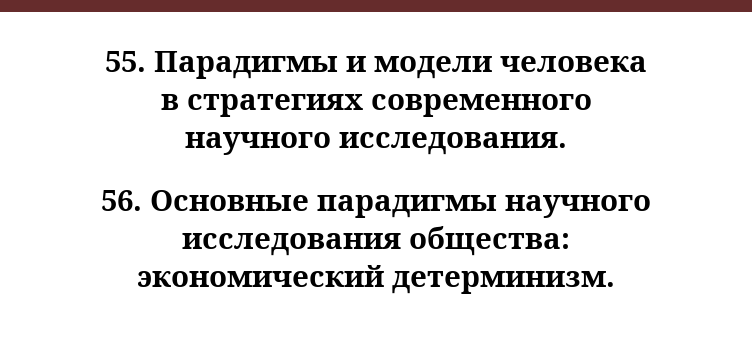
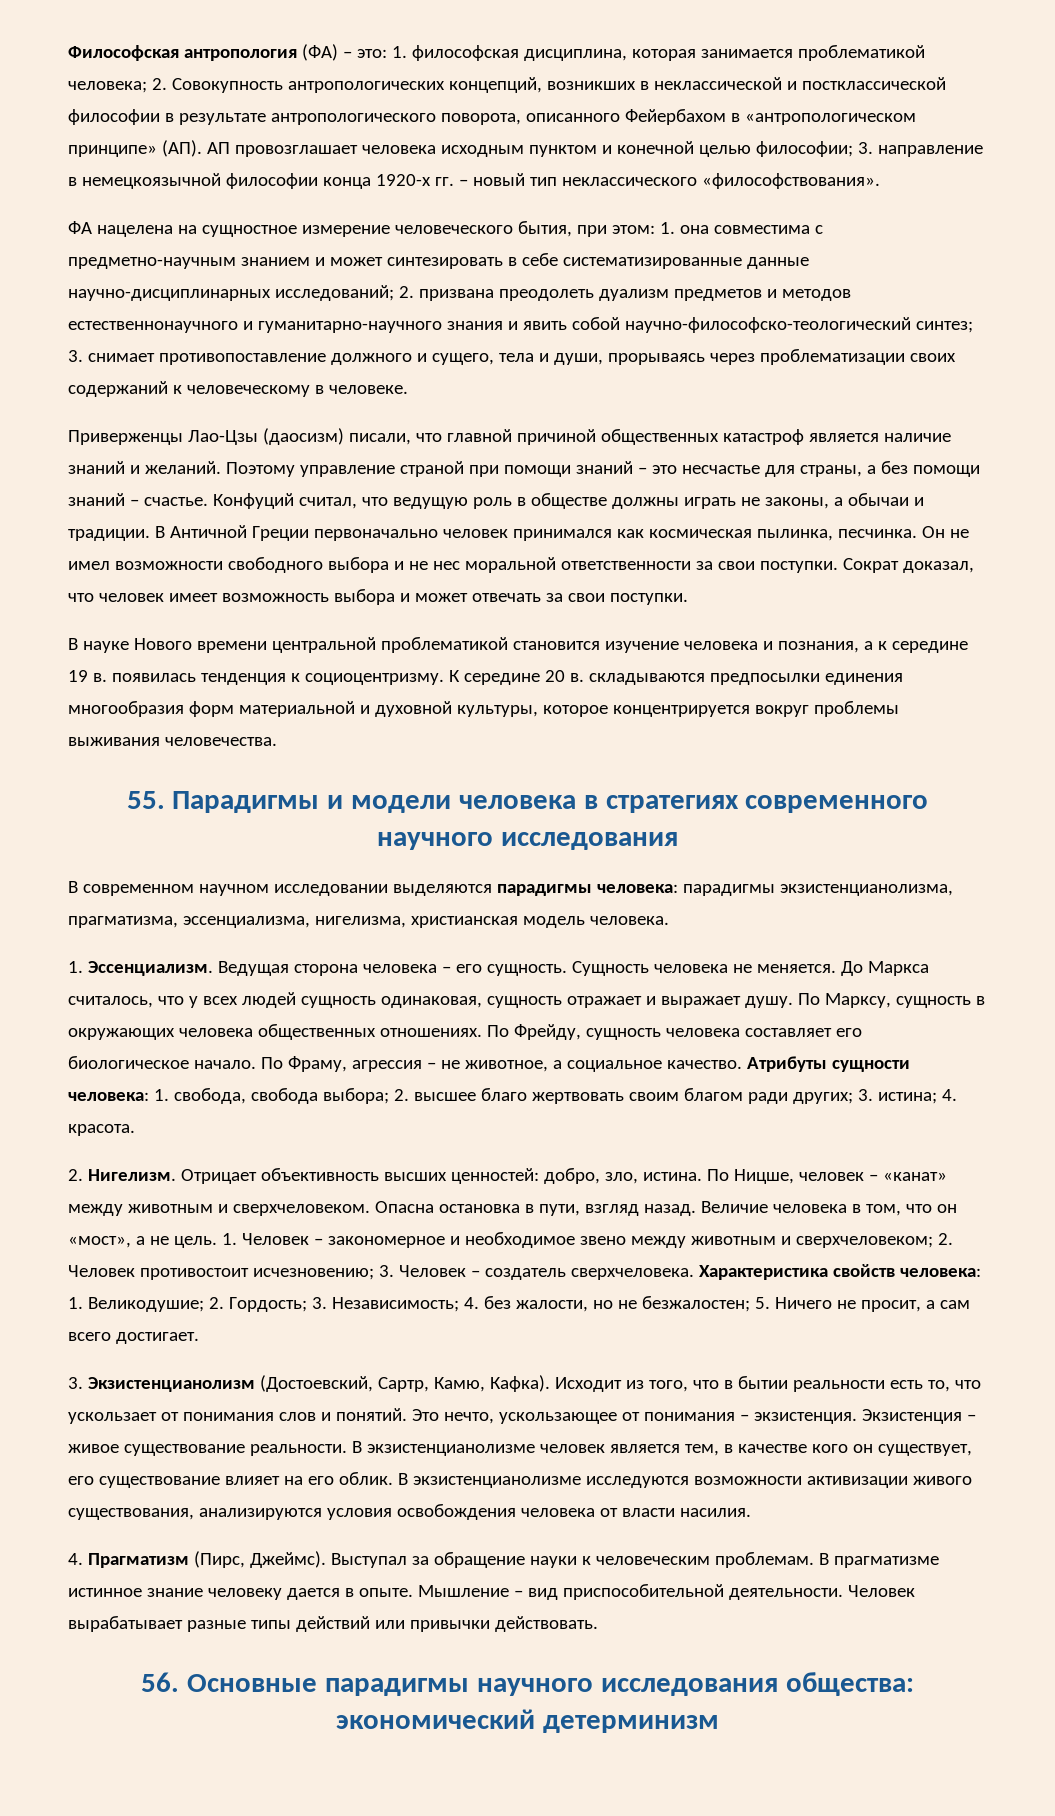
(105, 61) none -> [68,44,925,61] [68,77,946,93] [68,109,916,125] [68,140,983,157] [68,173,880,189] [68,221,823,237] [68,253,809,269] [68,285,851,301] [68,317,973,333] [68,349,956,365] [68,381,408,397] [68,428,951,445] [68,461,980,477] [68,493,924,509] [68,525,969,541] [68,557,974,573] [68,589,688,605] [68,637,968,653] [68,670,903,685] [68,701,899,717] [68,737,277,746] Философская антропология (ФА) – это: 1. философская дисциплина, которая занимается проблематикой человека; 2. Совокупность антропологических концепций, возникших в неклассической и постклассической философии в результате антропологического поворота, описанного Фейербахом в «антропологическом принципе» (АП). АП провозглашает человека исходным пунктом и конечной целью философии; 3. направление в немецкоязычной философии конца 1920-х гг. – новый тип неклассического «философствования». // ФА нацелена на сущностное измерение человеческого бытия, при этом: 1. она совместима с предметно-научным знанием и может синтезировать в себе систематизированные данные научно-дисциплинарных исследований; 2. призвана преодолеть дуализм предметов и методов естественнонаучного и гуманитарно-научного знания и явить собой научно-философско-теологический синтез; 3. снимает противопоставление должного и сущего, тела и души, прорываясь через проблематизации своих содержаний к человеческому в человеке. // Приверженцы Лао-Цзы (даосизм) писали, что главной причиной общественных катастроф является наличие знаний и желаний. Поэтому управление страной при помощи знаний – это несчастье для страны, а без помощи знаний – счастье. Конфуций считал, что ведущую роль в обществе должны играть не законы, а обычаи и традиции. В Античной Греции первоначально человек принимался как космическая пылинка, песчинка. Он не имел возможности свободного выбора и не нес моральной ответственности за свои поступки. Сократ доказал, что человек имеет возможность выбора и может отвечать за свои поступки. // В науке Нового времени центральной проблематикой становится изучение человека и познания, а к середине 19 в. появилась тенденция к социоцентризму. К середине 20 в. складываются предпосылки единения многообразия форм материальной и духовной культуры, которое концентрируется вокруг проблемы выживания человечества. //
[339,132,567,155] исследования. -> [500,832,678,850] [68,881,953,896] [68,916,669,928] [68,961,929,976] [68,992,985,1008] [68,1024,862,1040] [68,1056,910,1072] [68,1088,957,1104] [68,1124,135,1136] [68,1168,947,1184] [68,1201,957,1216] [68,1232,953,1248] [68,1264,981,1280] [68,1296,970,1312] [68,1332,199,1344] [68,1375,981,1392] [68,1408,976,1424] [68,1441,972,1456] [68,1472,972,1488] [68,1504,751,1520] [68,1551,939,1568] [68,1584,915,1600] [68,1616,598,1632] исследования // В современном научном исследовании выделяются парадигмы человека: парадигмы экзистенцианолизма, прагматизма, эссенциализма, нигелизма, христианская модель человека. // 1. Эссенциализм. Ведущая сторона человека – его сущность. Сущность человека не меняется. До Маркса считалось, что у всех людей сущность одинаковая, сущность отражает и выражает душу. По Марксу, сущность в окружающих человека общественных отношениях. По Фрейду, сущность человека составляет его биологическое начало. По Фраму, агрессия – не животное, а социальное качество. Атрибуты сущности человека: 1. свобода, свобода выбора; 2. высшее благо жертвовать своим благом ради других; 3. истина; 4. красота. // 2. Нигелизм. Отрицает объективность высших ценностей: добро, зло, истина. По Ницше, человек – «канат» между животным и сверхчеловеком. Опасна остановка в пути, взгляд назад. Величие человека в том, что он «мост», а не цель. 1. Человек – закономерное и необходимое звено между животным и сверхчеловеком; 2. Человек противостоит исчезновению; 3. Человек – создатель сверхчеловека. Характеристика свойств человека: 1. Великодушие; 2. Гордость; 3. Независимость; 4. без жалости, но не безжалостен; 5. Ничего не просит, а сам всего достигает. // 3. Экзистенцианолизм (Достоевский, Сартр, Камю, Кафка). Исходит из того, что в бытии реальности есть то, что ускользает от понимания слов и понятий. Это нечто, ускользающее от понимания – экзистенция. Экзистенция – живое существование реальности. В экзистенцианолизме человек является тем, в качестве кого он существует, его существование влияет на его облик. В экзистенцианолизме исследуются возможности активизации живого существования, анализируются условия освобождения человека от власти насилия. // 4. Прагматизм (Пирс, Джеймс). Выступал за обращение науки к человеческим проблемам. В прагматизме истинное знание человеку дается в опыте. Мышление – вид приспособительной деятельности. Человек вырабатывает разные типы действий или привычки действовать.
[392,271,615,294] детерминизм. -> [542,1715,719,1733] детерминизм

